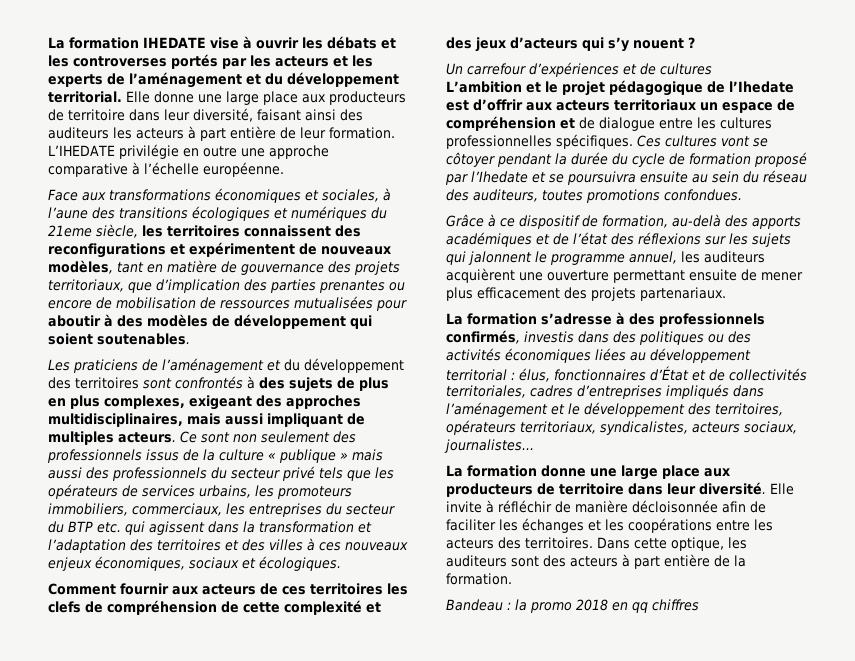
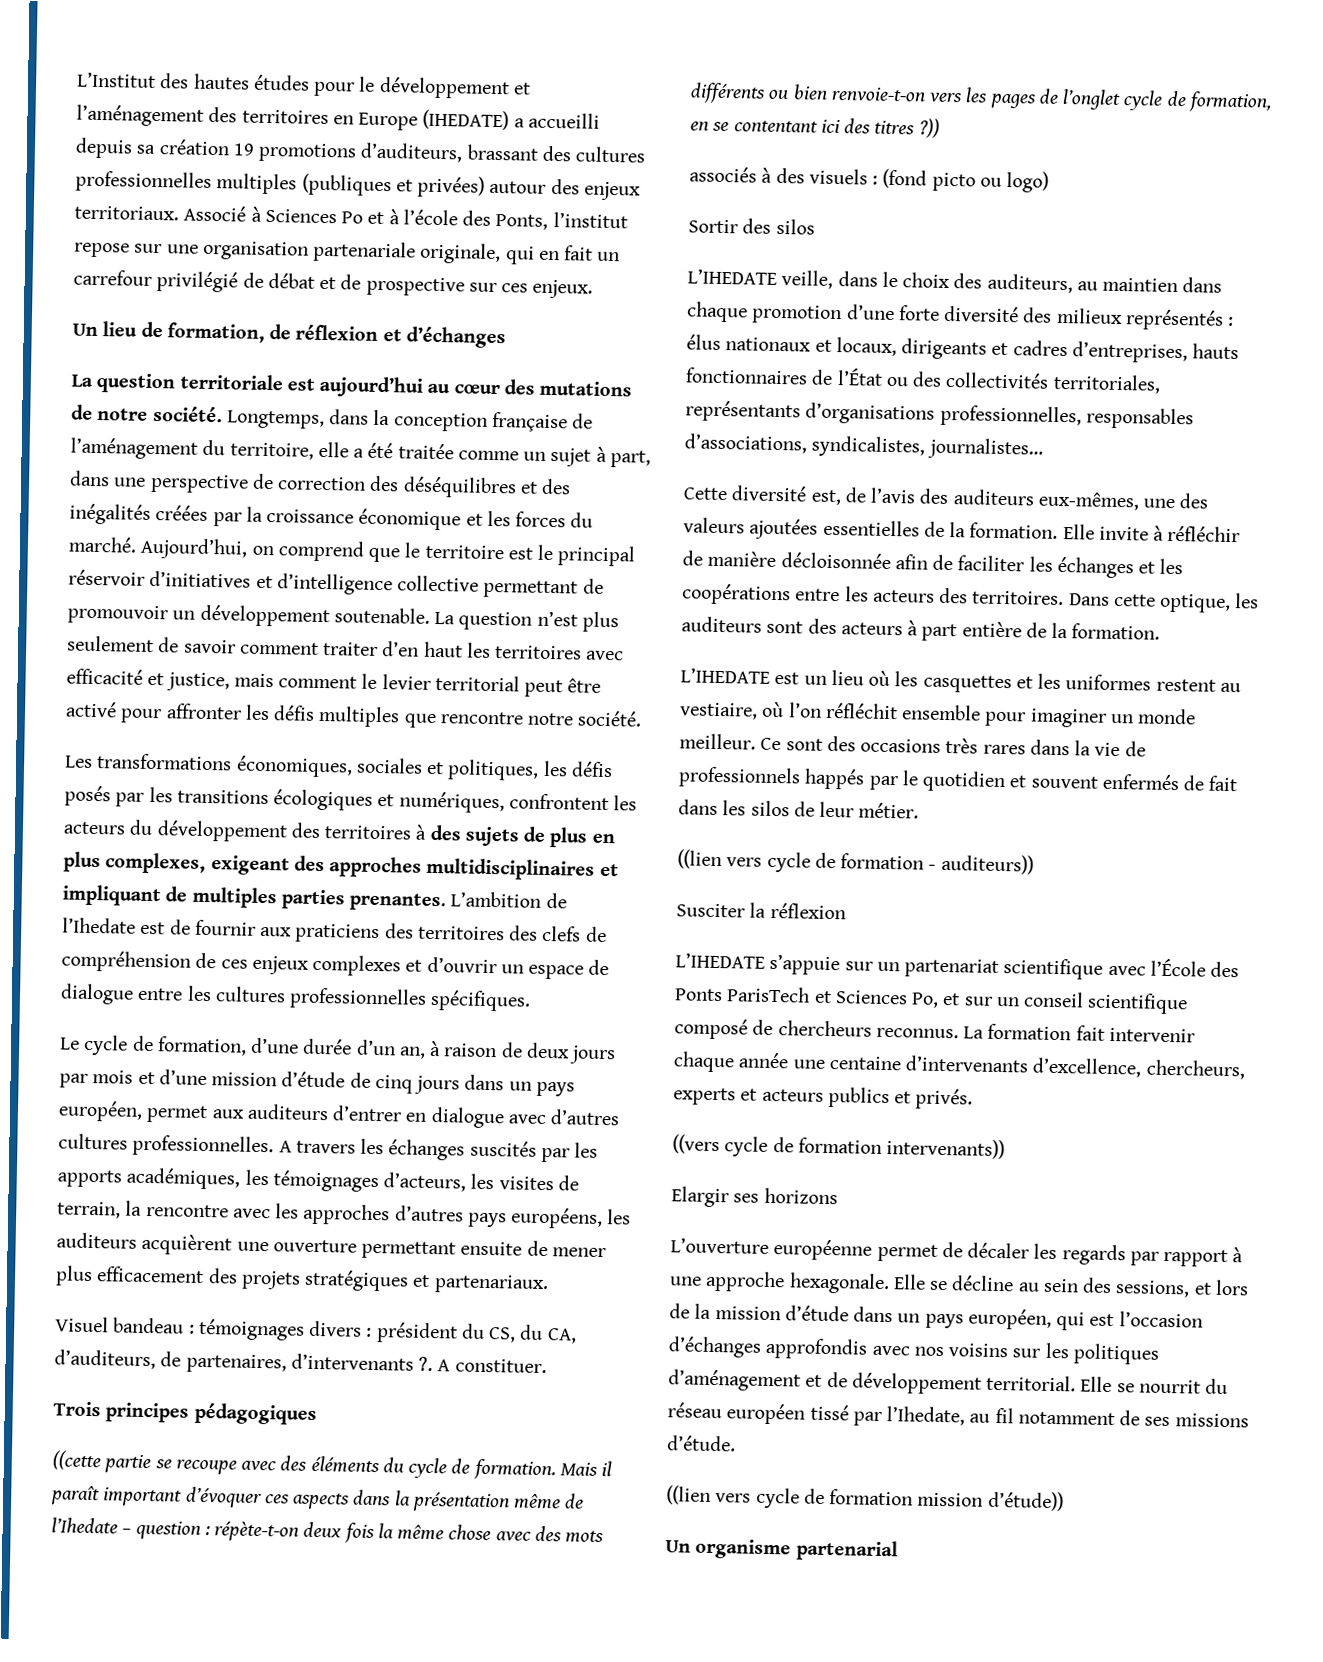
[48,36,396,49] [48,54,373,69] [48,72,399,88] [48,91,406,105] [48,108,363,122] [48,126,395,141] [48,144,329,159] [48,162,284,177] [48,188,391,203] [48,206,387,221] [48,224,361,238] [48,242,391,258] [48,260,400,275] [48,279,405,293] [48,296,407,311] [48,314,372,329] [48,333,190,345] [48,358,281,373] La formation IHEDATE vise à ouvrir les débats et les controverses portés par les acteurs et les experts de l’aménagement et du développement territorial. Elle donne une large place aux producteurs de territoire dans leur diversité, faisant ainsi des auditeurs les acteurs à part entière de leur formation. L’IHEDATE privilégie en outre une approche comparative à l’échelle européenne. // Face aux transformations économiques et sociales, à l’aune des transitions écologiques et numériques du 21eme siècle, les territoires connaissent des reconfigurations et expérimentent de nouveaux modèles, tant en matière de gouvernance des projets territoriaux, que d’implication des parties prenantes ou encore de mobilisation de ressources mutualisées pour aboutir à des modèles de développement qui soient soutenables. // Les praticiens de l’aménagement et -> [77,71,531,100] [76,104,600,131] [75,137,647,163] [75,170,641,201] [74,205,628,230] [74,240,621,265] [73,269,594,299] [72,321,506,349] [71,372,633,398] [71,404,594,433] [70,437,651,468] [69,470,572,499] [69,503,594,531] [68,536,637,567] [68,569,604,599] [67,604,619,633] [67,635,625,661] [66,668,602,698] [65,701,643,729] [65,753,613,781] [64,785,638,814] [63,821,126,835] L’Institut des hautes études pour le développement et l’aménagement des territoires en Europe (IHEDATE) a accueilli depuis sa création 19 promotions d’auditeurs, brassant des cultures professionnelles multiples (publiques et privées) autour des enjeux territoriaux. Associé à Sciences Po et à l’école des Ponts, l’institut repose sur une organisation partenariale originale, qui en fait un carrefour privilégié de débat et de prospective sur ces enjeux. // Un lieu de formation, de réflexion et d’échanges // La question territoriale est aujourd’hui au cœur des mutations de notre société. Longtemps, dans la conception française de l’aménagement du territoire, elle a été traitée comme un sujet à part, dans une perspective de correction des déséquilibres et des inégalités créées par la croissance économique et les forces du marché. Aujourd’hui, on comprend que le territoire est le principal réservoir d’initiatives et d’intelligence collective permettant de promouvoir un développement soutenable. La question n’est plus seulement de savoir comment traiter d’en haut les territoires avec efficacité et justice, mais comment le levier territorial peut être activé pour affronter les défis multiples que rencontre notre société. // Les transformations économiques, sociales et politiques, les défis posés par les transitions écologiques et numériques, confrontent les acteurs
[143,376,243,389] sont confrontés -> (413, 832) none
[48,413,365,427] [48,431,356,445] [47,449,383,463] [48,466,394,481] [48,484,352,499] [48,503,395,517] [48,521,372,535] [48,538,408,553] [48,556,341,571] [48,583,408,595] [48,600,381,615] [446,37,695,52] [446,62,712,77] [446,80,794,96] [446,99,795,113] [446,116,575,131] multidisciplinaires, mais aussi impliquant de multiples acteurs. Ce sont non seulement des professionnels issus de la culture « publique » mais aussi des professionnels du secteur privé tels que les opérateurs de services urbains, les promoteurs immobiliers, commerciaux, les entreprises du secteur du BTP etc. qui agissent dans la transformation et l’adaptation des territoires et des villes à ces nouveaux enjeux économiques, sociaux et écologiques. // Comment fournir aux acteurs de ces territoires les clefs de compréhension de cette complexité et des jeux d’acteurs qui s’y nouent ? // Un carrefour d’expériences et de cultures // L’ambition et le projet pédagogique de l’Ihedate est d’offrir aux acteurs territoriaux un espace de compréhension et -> [426,857,619,881] [62,884,567,912] [62,917,607,944] [61,950,585,980] multidisciplinaires et impliquant de multiples parties prenantes. L’ambition de l’Ihedate est de fournir aux praticiens des territoires des clefs de compréhension de ces enjeux complexes et d’ouvrir un espace
[637,135,768,147] [446,152,807,167] [445,170,807,185] [446,189,742,203] [446,214,801,229] [446,232,791,247] [446,251,677,265] Ces cultures vont se côtoyer pendant la durée du cycle de formation proposé par l’Ihedate et se poursuivra ensuite au sein du réseau des auditeurs, toutes promotions confondues. // Grâce à ce dispositif de formation, au-delà des apports académiques et de l’état des réflexions sur les sujets qui jalonnent le programme annuel, -> [60,1034,617,1065] [59,1069,575,1097] [58,1100,621,1129] [58,1133,599,1163] [57,1167,579,1193] [57,1200,604,1230] // Le cycle de formation, d’une durée d’un an, à raison de deux jours par mois et d’une mission d’étude de cinq jours dans un pays européen, permet aux auditeurs d’entrer en dialogue avec d’autres cultures professionnelles. A travers les échanges suscités par les apports académiques, les témoignages d’acteurs, les visites de terrain, la rencontre avec les approches d’autres pays européens,
(636, 294) none -> [304,1269,431,1292] stratégiques et
[446,312,765,327] [446,330,751,345] [446,348,751,363] [446,366,807,382] [446,384,764,399] [446,402,783,417] [446,420,797,435] [444,439,534,453] [446,465,730,480] [446,482,766,497] La formation s’adresse à des professionnels confirmés, investis dans des politiques ou des activités économiques liées au développement territorial : élus, fonctionnaires d’État et de collectivités territoriales, cadres d’entreprises impliqués dans l’aménagement et le développement des territoires, opérateurs territoriaux, syndicalistes, acteurs sociaux, journalistes... // La formation donne une large place aux producteurs de territoire dans leur diversité. -> [55,1316,577,1344] [54,1349,547,1374] [53,1401,317,1426] [52,1450,613,1481] [51,1485,585,1513] [51,1517,605,1544] [690,82,1272,113] [690,118,940,138] [689,166,1050,193] [688,218,815,235] [687,268,1223,294] [686,301,1235,331] [686,334,1240,364] [685,367,1161,394] [685,400,1194,430] [684,433,1043,460] [683,485,1210,511] [683,517,1059,540] Visuel bandeau : témoignages divers : président du CS, du CA, d’auditeurs, de partenaires, d’intervenants ?. A constituer. // Trois principes pédagogiques // ((cette partie se recoupe avec des éléments du cycle de formation. Mais il paraît important d’évoquer ces aspects dans la présentation même de l’Ihedate – question : répète-t-on deux fois la même chose avec des mots différents ou bien renvoie-t-on vers les pages de l’onglet cycle de formation, en se contentant ici des titres ?)) // associés à des visuels : (fond picto ou logo) // Sortir des silos // L’IHEDATE veille, dans le choix des auditeurs, au maintien dans chaque promotion d’une forte diversité des milieux représentés : élus nationaux et locaux, dirigeants et cadres d’entreprises, hauts fonctionnaires de l’État ou des collectivités territoriales, représentants d’organisations professionnelles, responsables d’associations, syndicalistes, journalistes… // Cette diversité est, de l’avis des auditeurs eux-mêmes, une des valeurs ajoutées essentielles de la formation.
[446,599,699,613] Bandeau : la promo 2018 en qq chiffres -> [680,667,1241,694] [679,701,1197,728] [679,733,1146,757] [678,766,1239,793] [678,799,920,819] [677,849,1034,875] [676,902,846,920] [675,952,1240,980] [675,986,1189,1015] [674,1018,1195,1043] [673,1051,1246,1080] [673,1086,974,1110] [672,1134,1006,1160] [671,1186,838,1208] [670,1237,1244,1268] [669,1270,1249,1298] [669,1303,1203,1331] [668,1336,1160,1365] [668,1369,1229,1395] [667,1402,1249,1428] [667,1435,736,1452] [666,1485,1064,1512] [665,1538,898,1562] L’IHEDATE est un lieu où les casquettes et les uniformes restent au vestiaire, où l’on réfléchit ensemble pour imaginer un monde meilleur. Ce sont des occasions très rares dans la vie de professionnels happés par le quotidien et souvent enfermés de fait dans les silos de leur métier. // ((lien vers cycle de formation - auditeurs)) // Susciter la réflexion // L’IHEDATE s’appuie sur un partenariat scientifique avec l’École des Ponts ParisTech et Sciences Po, et sur un conseil scientifique composé de chercheurs reconnus. La formation fait intervenir chaque année une centaine d’intervenants d’excellence, chercheurs, experts et acteurs publics et privés. // ((vers cycle de formation intervenants)) // Elargir ses horizons // L’ouverture européenne permet de décaler les regards par rapport à une approche hexagonale. Elle se décline au sein des sessions, et lors de la mission d’étude dans un pays européen, qui est l’occasion d’échanges approfondis avec nos voisins sur les politiques d’aménagement et de développement territorial. Elle se nourrit du réseau européen tissé par l’Ihedate, au fil notamment de ses missions d’étude. // ((lien vers cycle de formation mission d’étude)) // Un organisme partenarial

